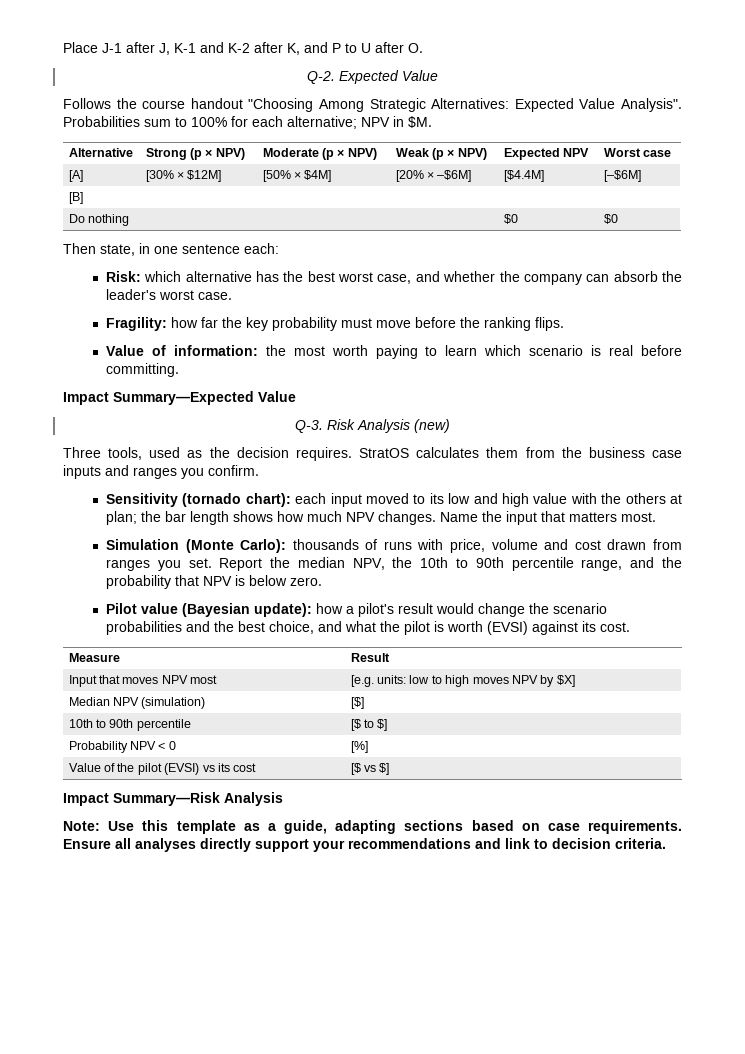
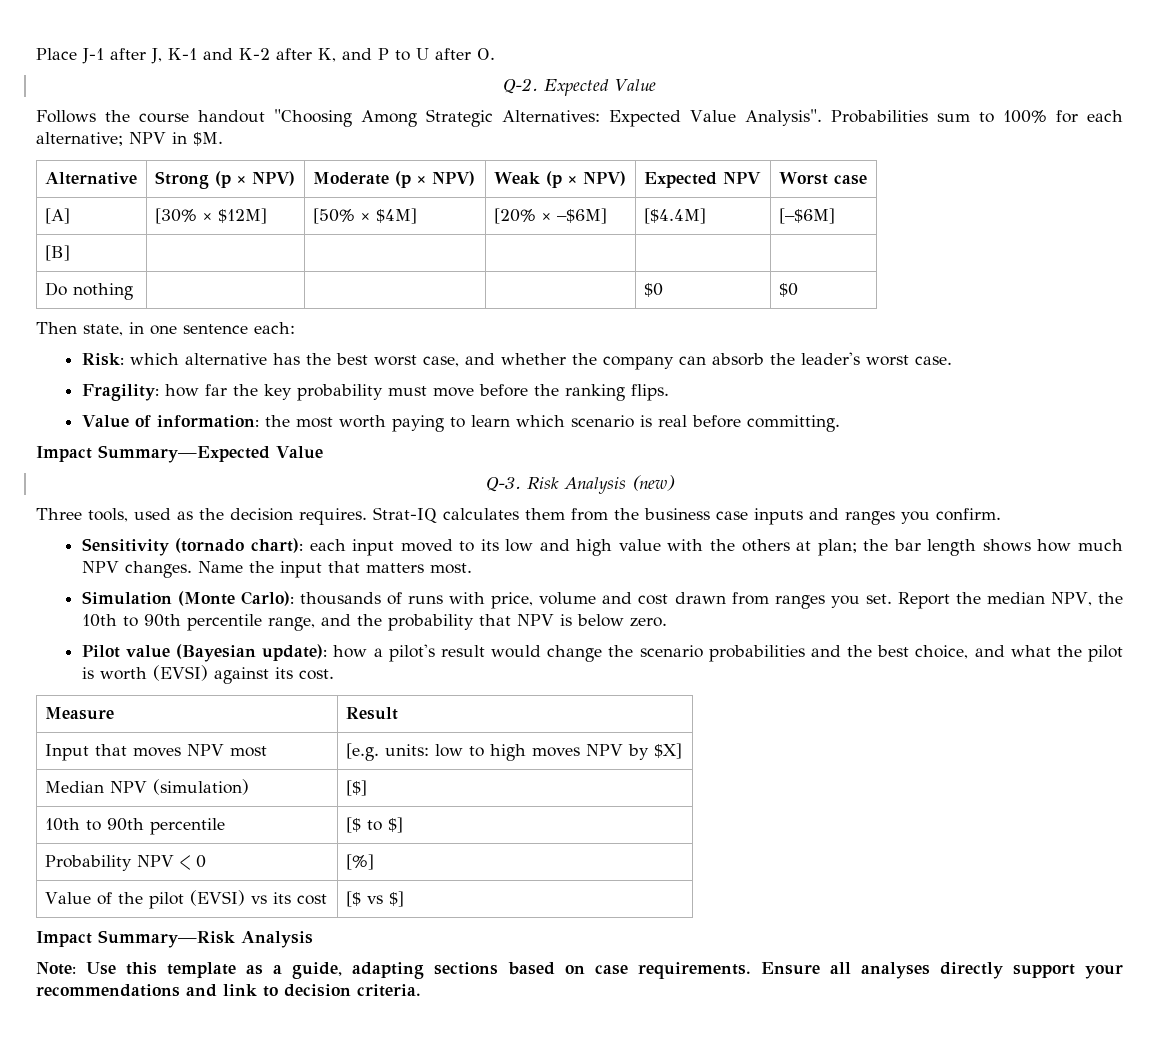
[359,448,410,458] StratOS -> [373,507,437,523] Strat-IQ

